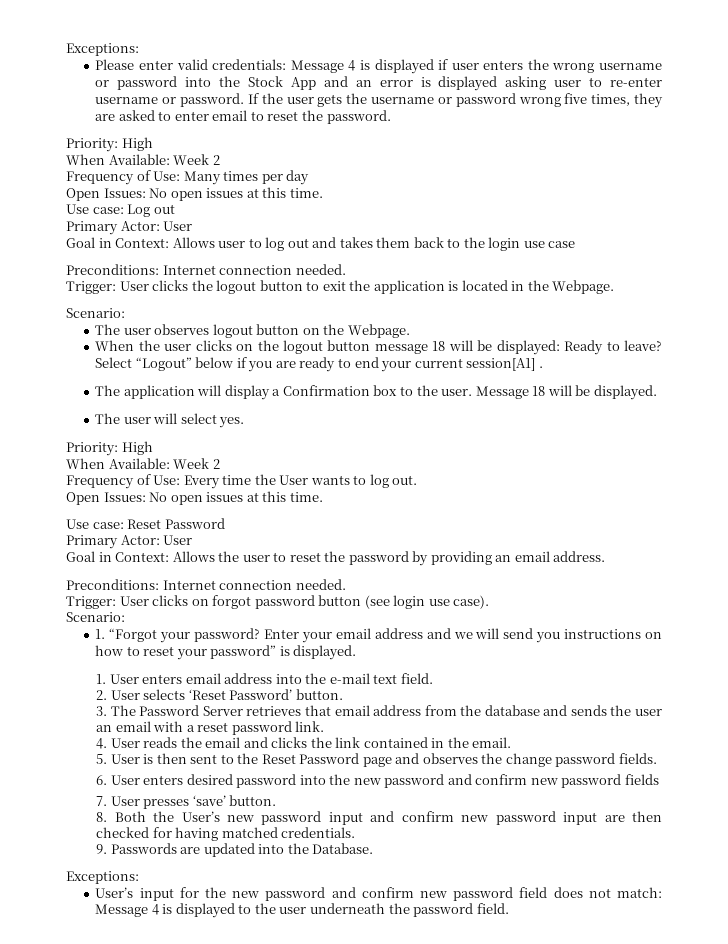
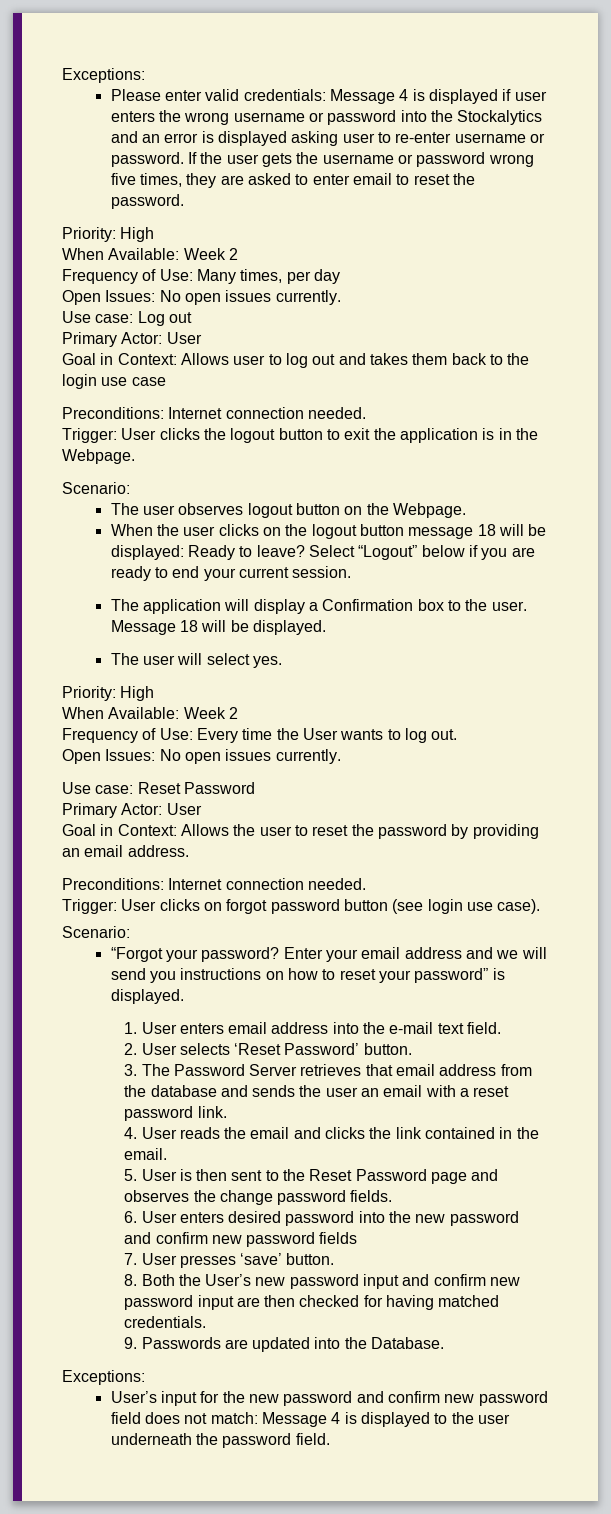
[248,76,316,90] Stock App -> [457,110,543,125] Stockalytics
[223,171,259,181] times -> [240,269,283,283] times,
[246,187,323,198] at this time. -> [275,290,341,305] currently.
[461,280,508,291] located -> (495, 434) none
[466,358,543,371] session[A1] . -> [292,566,352,578] session.
[246,491,323,502] at this time. -> [275,749,341,764] currently.
[95,629,106,639] 1. -> (130, 932) none

